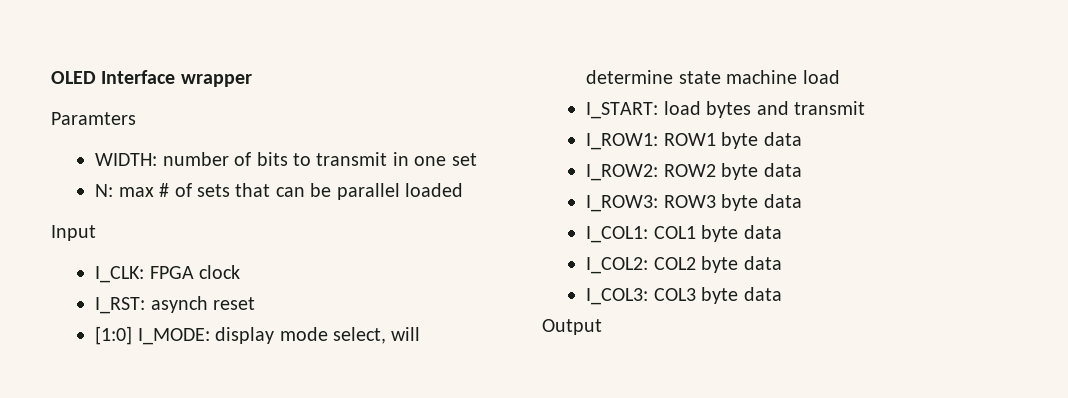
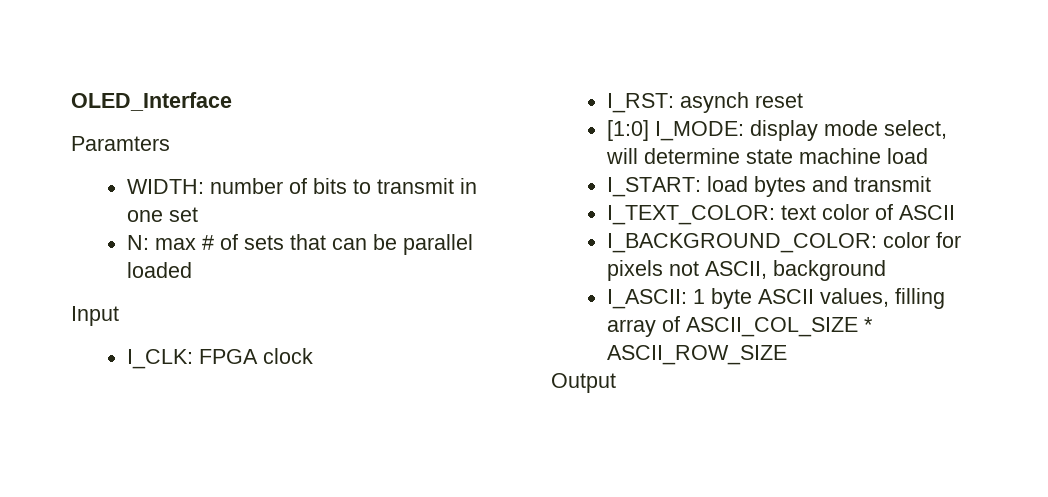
[51,70,252,87] OLED Interface wrapper -> [71,92,232,111] OLED_Interface
[586,132,802,150] [586,163,802,181] [586,194,802,212] [586,225,782,243] [586,256,782,274] [586,287,782,305] I_ROW1: ROW1 byte data // I_ROW2: ROW2 byte data // I_ROW3: ROW3 byte data // I_COL1: COL1 byte data // I_COL2: COL2 byte data // I_COL3: COL3 byte data -> [607,204,956,225] [607,232,962,253] [607,260,887,281] [607,288,946,309] [607,316,874,337] [607,345,788,365] I_TEXT_COLOR: text color of ASCII // I_BACKGROUND_COLOR: color for pixels not ASCII, background // I_ASCII: 1 byte ASCII values, filling array of ASCII_COL_SIZE * ASCII_ROW_SIZE

